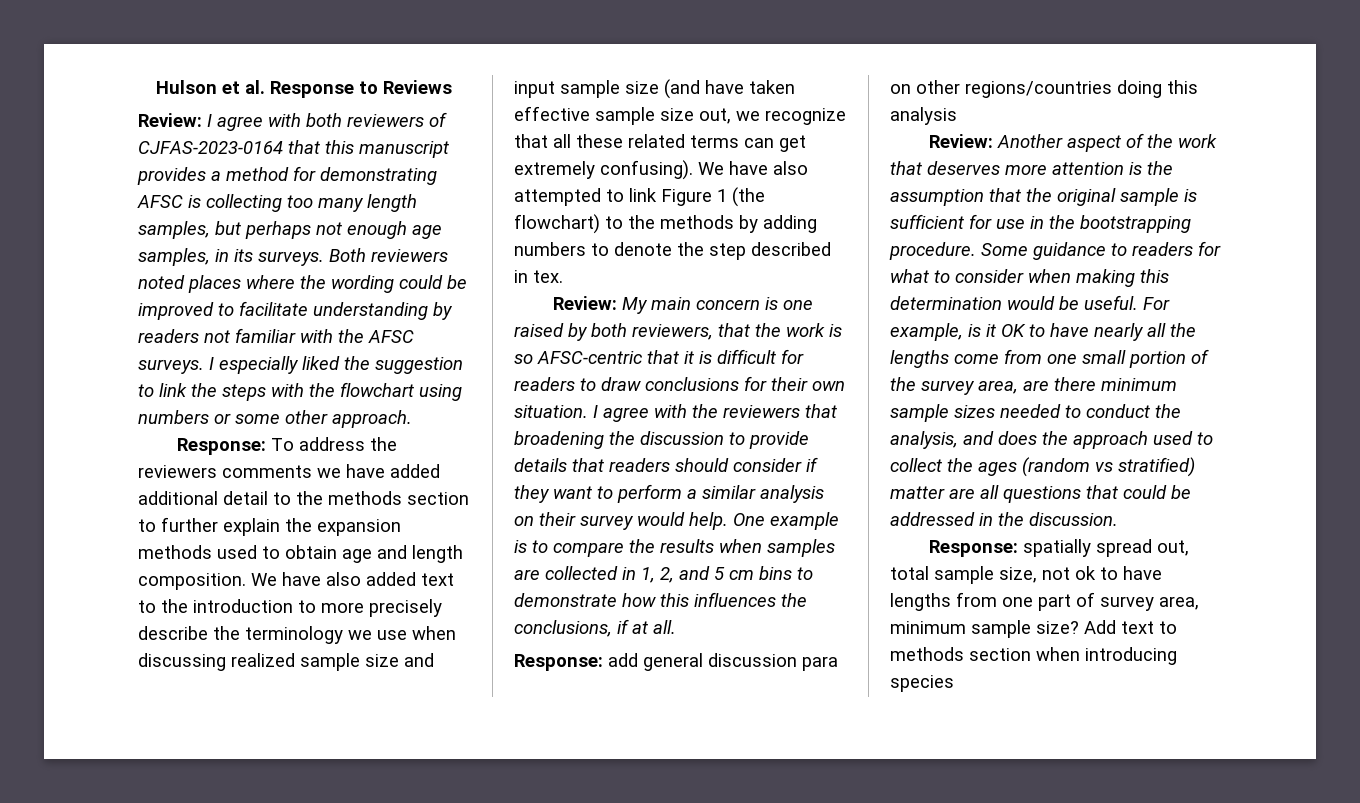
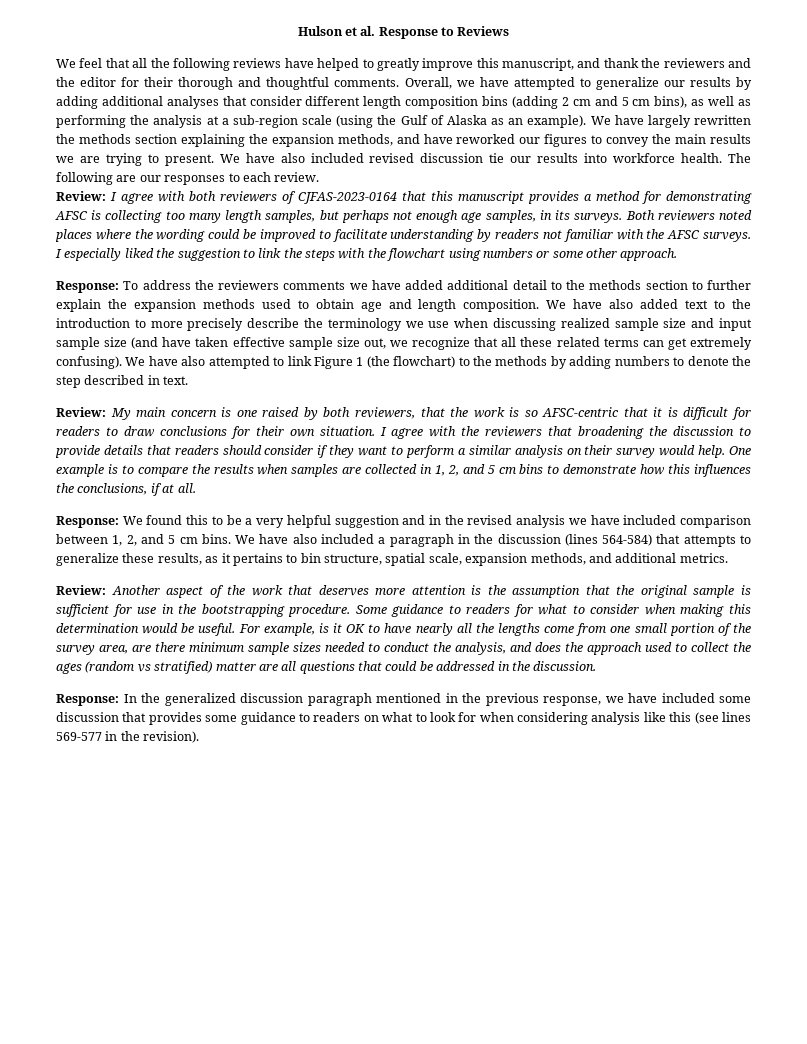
(452, 87) none -> [56,58,752,71] [56,77,752,90] [56,96,752,109] [56,115,751,128] [56,134,751,147] [56,153,752,166] [56,172,320,185] // We feel that all the following reviews have helped to greatly improve this manuscript, and thank the reviewers and the editor for their thorough and thoughtful comments. Overall, we have attempted to generalize our results by adding additional analyses that consider different length composition bins (adding 2 cm and 5 cm bins), as well as performing the analysis at a sub-region scale (using the Gulf of Alaska as an example). We have largely rewritten the methods section explaining the expansion methods, and have reworked our figures to convey the main results we are trying to present. We have also included revised discussion tie our results into workforce health. The following are our responses to each review.
[533,270,563,283] tex. -> [163,376,189,385] text.
[608,653,838,671] [890,80,1198,98] [890,107,957,125] add general discussion para on other regions/countries doing this analysis -> [122,515,751,528] [56,534,751,547] [56,553,728,566] We found this to be a very helpful suggestion and in the revised analysis we have included comparison between 1, 2, and 5 cm bins. We have also included a paragraph in the discussion (lines 564-584) that attempts to generalize these results, as it pertains to bin structure, spatial scale, expansion methods, and additional metrics.
[1022,539,1189,557] [890,566,1162,584] [890,592,1199,611] [890,620,1177,638] [890,647,1177,665] [890,675,954,692] spatially spread out, total sample size, not ok to have lengths from one part of survey area, minimum sample size? Add text to methods section when introducing species -> [123,693,751,706] [56,712,752,725] [56,731,200,743] In the generalized discussion paragraph mentioned in the previous response, we have included some discussion that provides some guidance to readers on what to look for when considering analysis like this (see lines 569-577 in the revision).

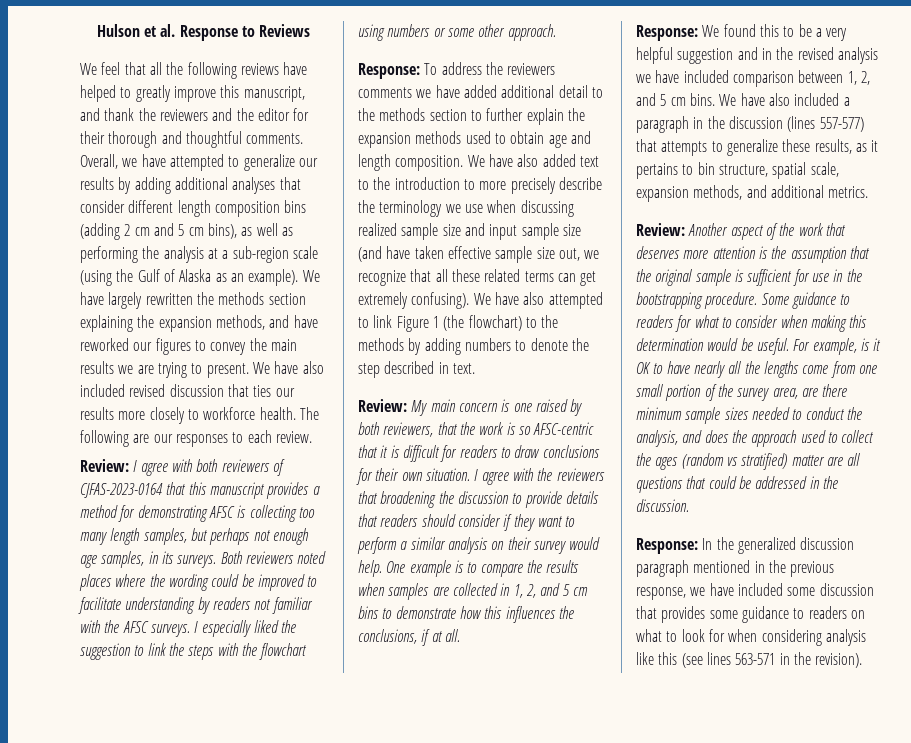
[489,153,608,163] tie our results into -> [227,384,295,397] [80,407,199,424] that ties our results more closely to
[602,534,653,546] 564-584) -> [819,117,864,132] 557-577)
[56,732,102,741] 569-577 -> [735,653,776,665] 563-571

